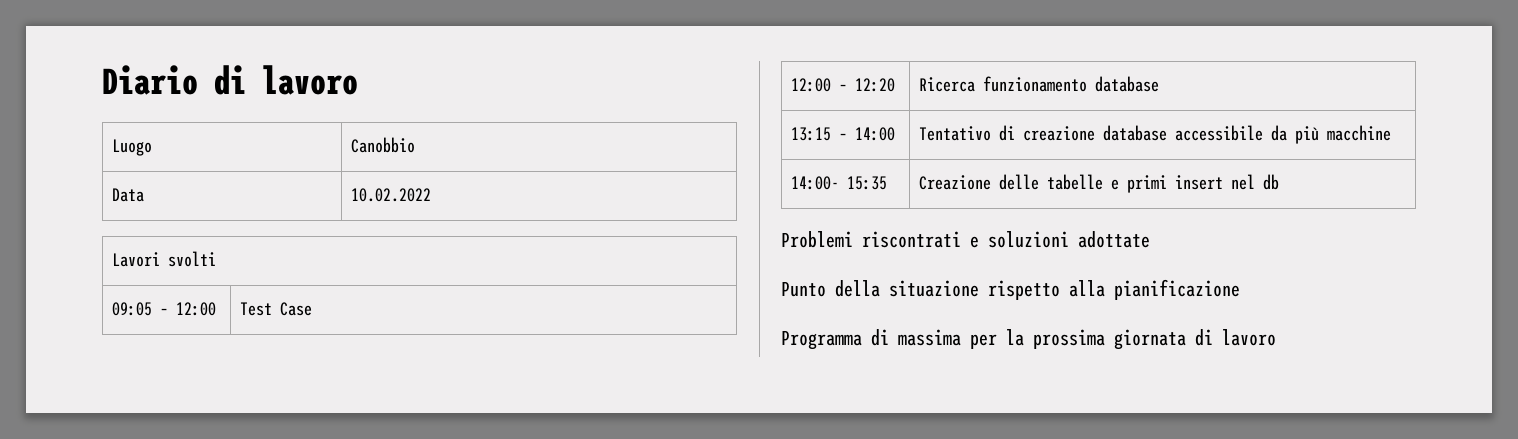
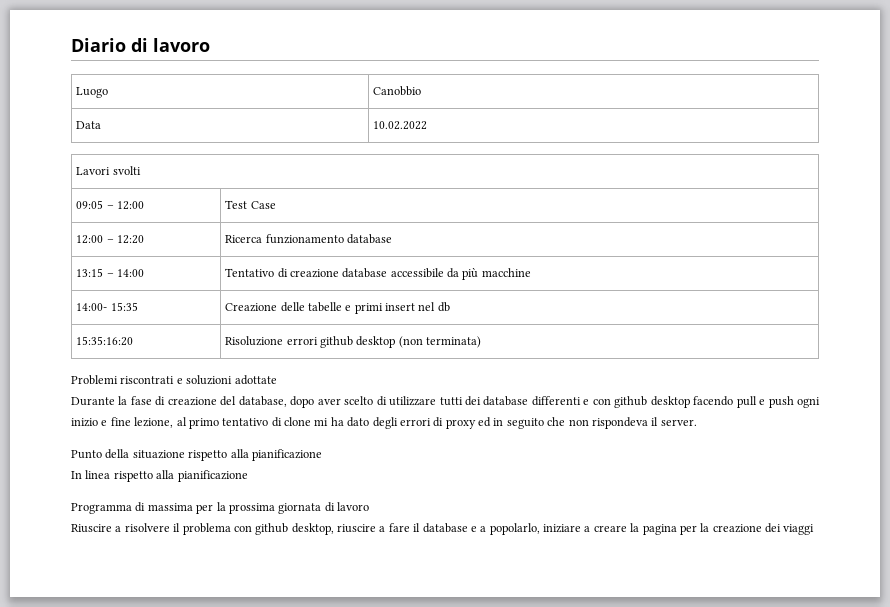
(1280, 182) none -> [76,336,134,346] [225,336,482,348] // 15:35:16:20 | Risoluzione errori github desktop (non terminata)
(1150, 239) none -> [71,396,821,408] [71,417,697,429] // Durante la fase di creazione del database, dopo aver scelto di utilizzare tutti dei database differenti e con github desktop facendo pull e push ogni inizio e fine lezione, al primo tentativo di clone mi ha dato degli errori di proxy ed in seguito che non rispondeva il server.
(1240, 289) none -> [71,470,248,482] // In linea rispetto alla pianificazione
(1276, 337) none -> [71,523,815,535] // Riuscire a risolvere il problema con github desktop, riuscire a fare il database e a popolarlo, iniziare a creare la pagina per la creazione dei viaggi

